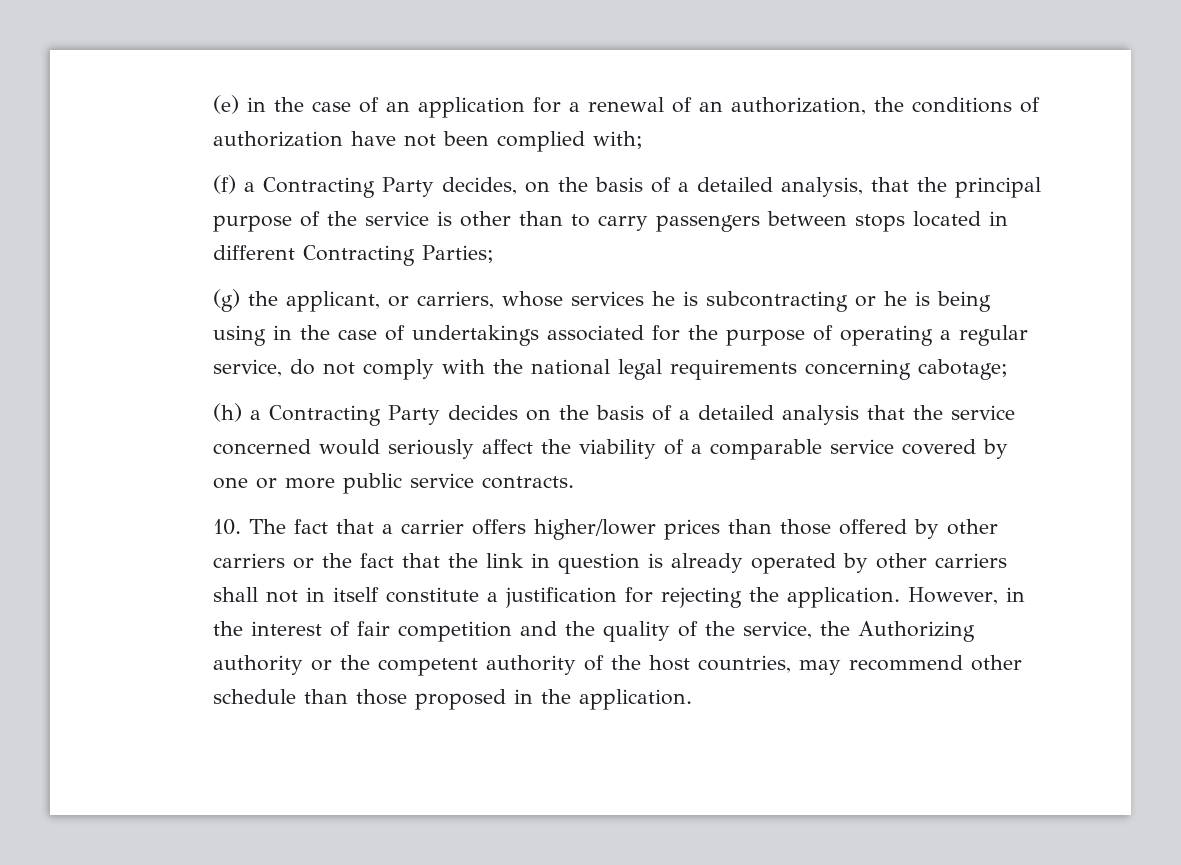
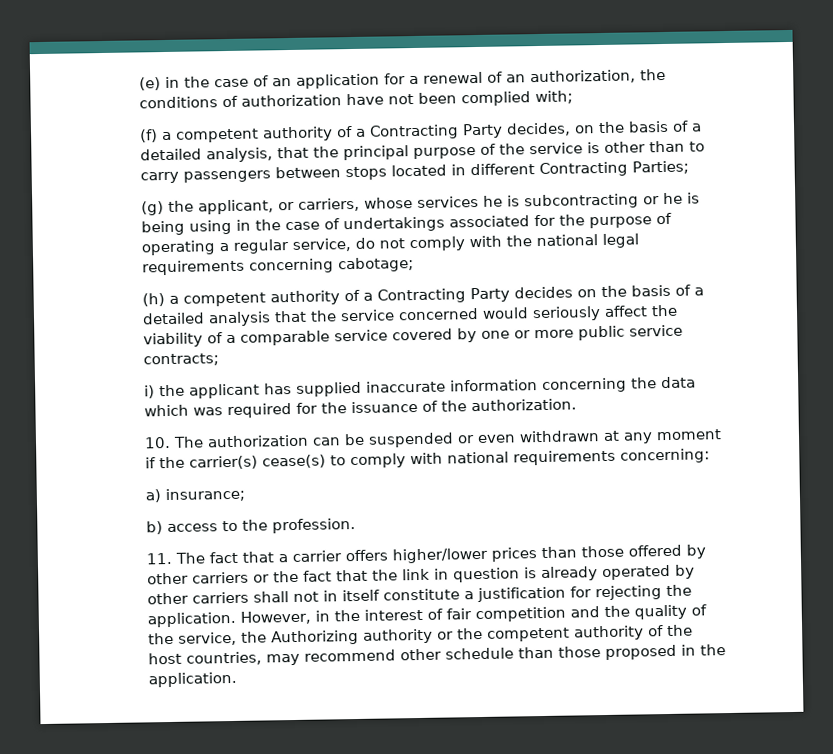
(256, 187) none -> [176,125,367,143] competent authority of a
(262, 415) none -> [183,289,374,307] competent authority of a
[482,476,575,489] [213,519,242,535] contracts. // 10. -> [143,353,220,367] [144,376,697,399] [144,398,578,419] [144,429,723,449] [145,448,711,470] [145,487,246,503] [146,517,357,535] [146,552,173,565] contracts; // i) the applicant has supplied inaccurate information concerning the data which was required for the issuance of the authorization. // 10. The authorization can be suspended or even withdrawn at any moment if the carrier(s) cease(s) to comply with national requirements concerning: // a) insurance; // b) access to the profession. // 11.

